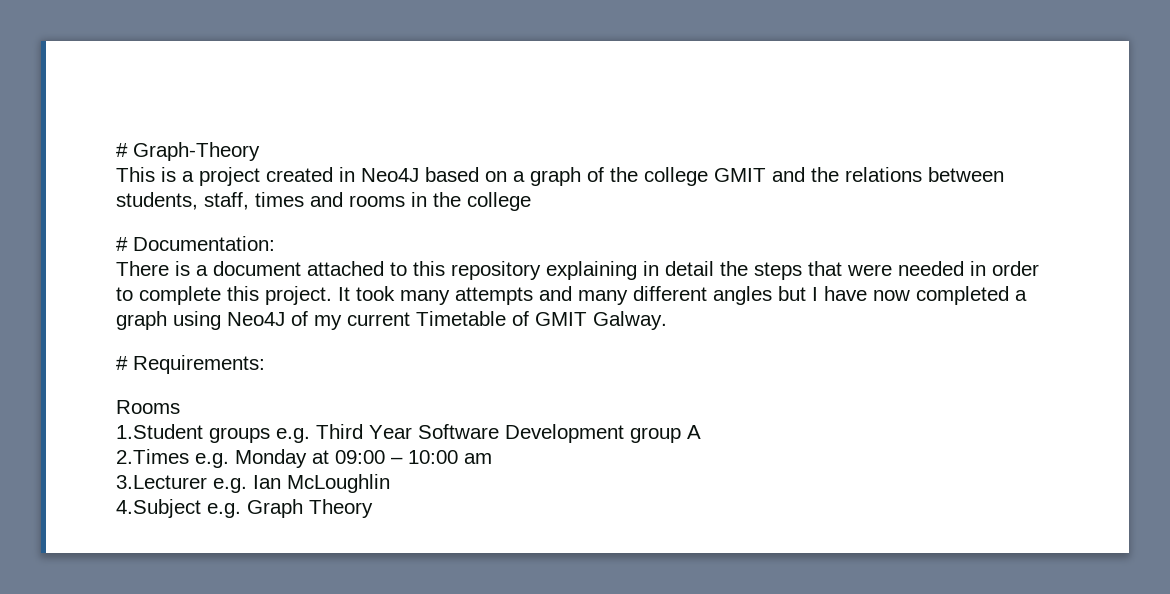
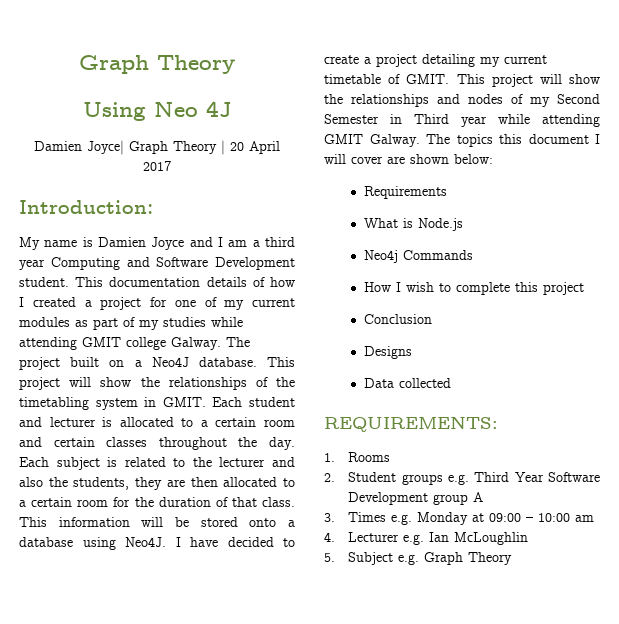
[116,142,260,161] [116,167,1004,186] [116,192,531,211] [116,236,275,251] [116,261,1039,280] [116,286,1027,305] [116,311,667,330] [116,355,265,374] # Graph-Theory // This is a project created in Neo4J based on a graph of the college GMIT and the relations between students, staff, times and rooms in the college // # Documentation: // There is a document attached to this repository explaining in detail the steps that were needed in order to complete this project. It took many attempts and many different angles but I have now completed a graph using Neo4J of my current Timetable of GMIT Galway. // # Requirements: // -> [79,55,235,74] [82,101,232,121] [34,140,280,155] [143,161,171,171] [19,200,153,214] [19,237,295,250] [19,257,295,270] [19,277,295,287] [19,297,295,310] [19,317,243,330] [19,337,250,350] [19,357,295,370] [19,377,295,390] [19,397,295,410] [19,417,296,427] [19,437,295,450] [19,457,296,470] [19,477,296,490] [19,497,295,507] [19,517,295,527] [19,537,295,550] [324,54,547,67] [324,74,600,87] [324,94,600,107] [324,114,600,127] [324,134,600,147] [324,154,493,164] [363,186,447,199] [363,218,463,231] [363,250,473,263] [363,282,584,295] [363,314,432,324] [363,346,412,359] [363,378,451,388] [324,416,498,432] [324,453,335,462] Graph Theory // Using Neo 4J // Damien Joyce| Graph Theory | 20 April 2017 // Introduction: // My name is Damien Joyce and I am a third year Computing and Software Development student. This documentation details of how I created a project for one of my current modules as part of my studies while attending GMIT college Galway. The project built on a Neo4J database. This project will show the relationships of the timetabling system in GMIT. Each student and lecturer is allocated to a certain room and certain classes throughout the day. Each subject is related to the lecturer and also the students, they are then allocated to a certain room for the duration of that class. This information will be stored onto a database using Neo4J. I have decided to create a project detailing my current timetable of GMIT. This project will show the relationships and nodes of my Second Semester in Third year while attending GMIT Galway. The topics this document I will cover are shown below: // Requirements // What is Node.js // Neo4j Commands // How I wish to complete this project // Conclusion // Designs // Data collected // REQUIREMENTS: // 1.
[116,424,203,439] 1.Student -> [324,472,397,482] 2. Student
[116,449,189,464] 2.Times -> [324,512,387,522] 3. Times
[116,475,207,489] 3.Lecturer -> [324,532,400,542] 4. Lecturer
[116,499,201,518] 4.Subject -> [324,552,394,565] 5. Subject

